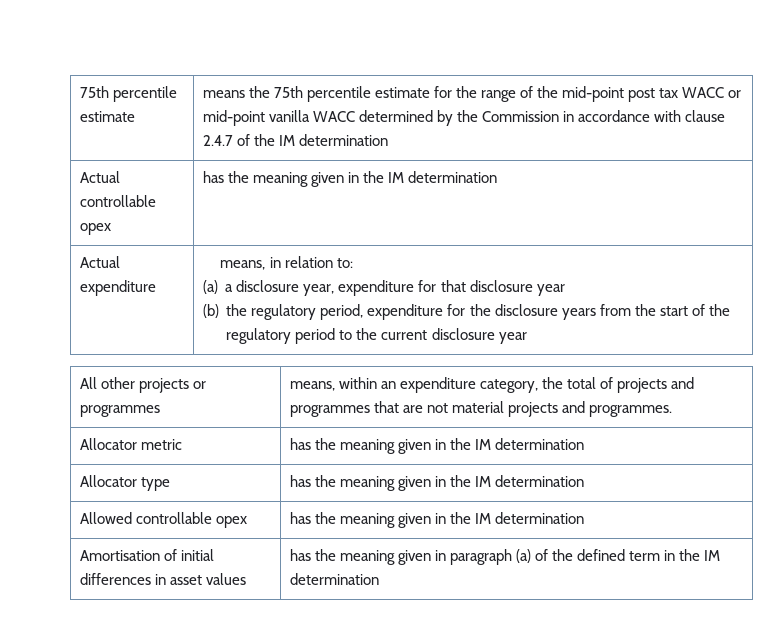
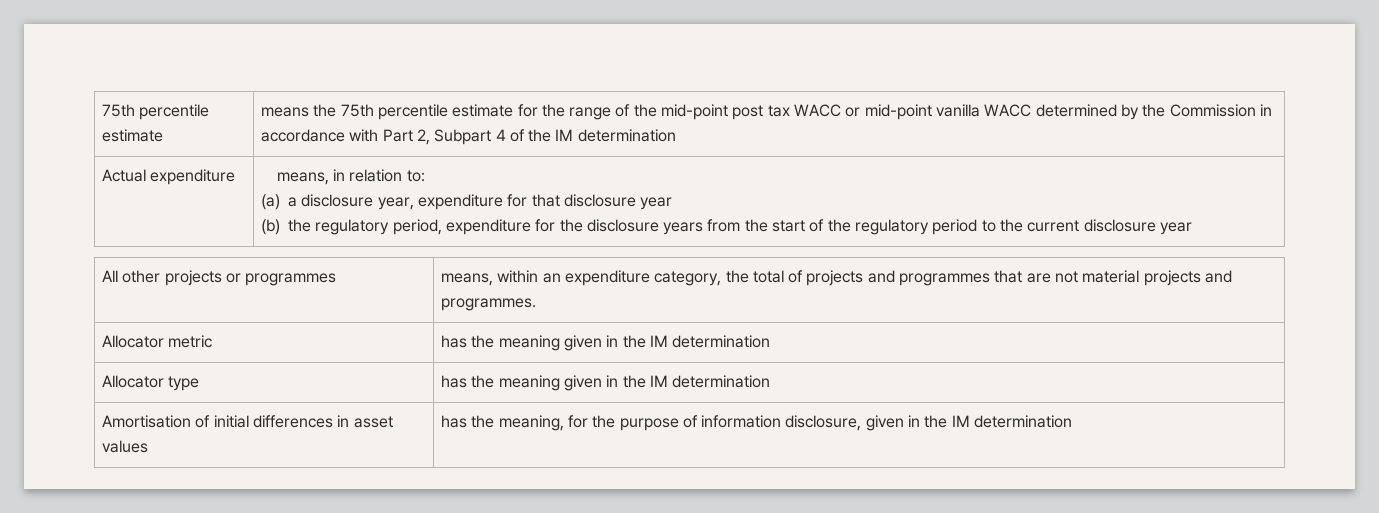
[685,110,726,122] [202,135,233,146] clause 2.4.7 -> [382,129,506,145] Part 2, Subpart 4
[79,171,120,183] [79,195,156,207] [79,223,111,235] [202,171,498,187] // Actual controllable opex | has the meaning given in the IM determination -> (676, 135) none
[79,512,247,528] [289,512,585,528] // Allowed controllable opex | has the meaning given in the IM determination -> (771, 381) none
[339,549,661,565] meaning given in paragraph (a) of the defined term -> [498,415,904,431] meaning, for the purpose of information disclosure, given

